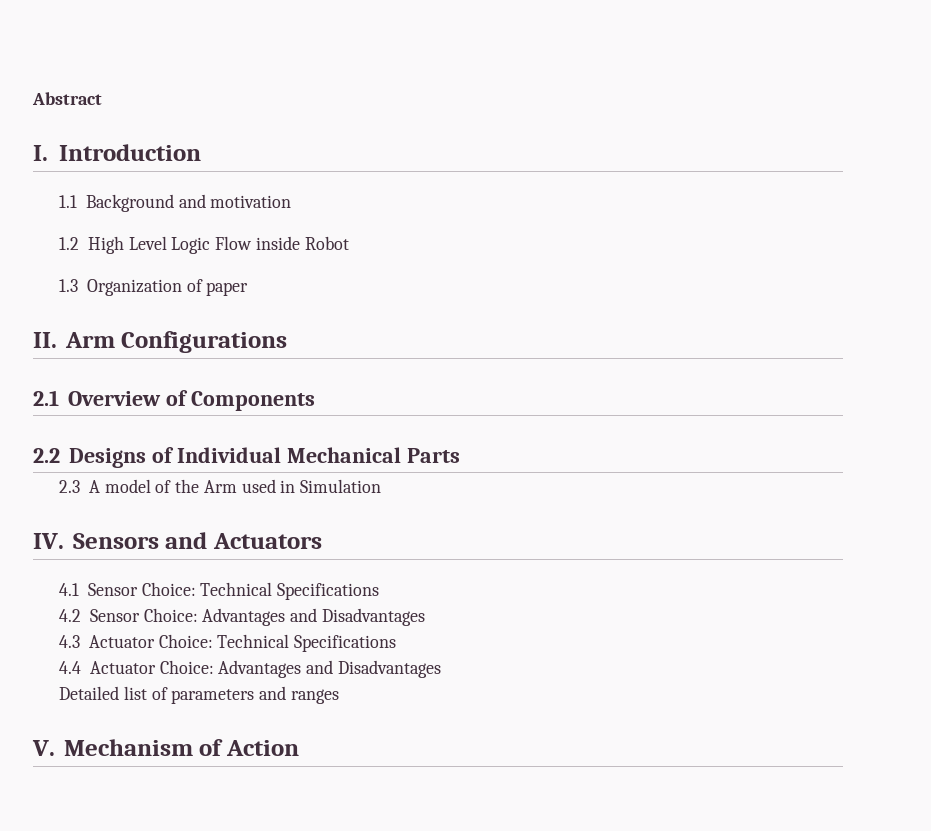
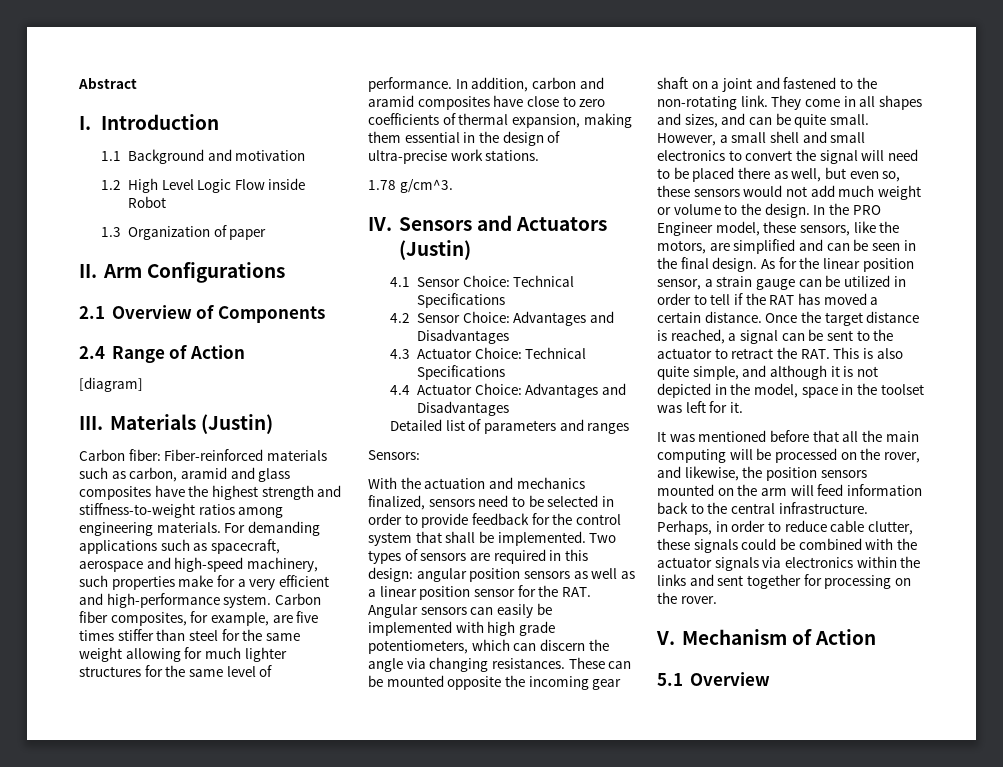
[33,447,460,468] [59,479,382,493] 2.2 Designs of Individual Mechanical Parts // 2.3 A model of the Arm used in Simulation -> [79,345,245,363] [79,377,143,392] [79,414,273,434] [79,449,327,461] [79,467,291,482] [79,485,342,500] [79,503,284,518] [79,521,320,536] [79,539,280,554] [79,557,318,572] [79,575,329,590] [79,593,321,608] [79,611,319,626] [79,629,300,641] [79,647,287,662] [79,665,273,677] [368,77,604,92] [368,95,606,110] [368,113,632,128] [368,131,561,146] [368,149,540,164] [368,179,453,193] 2.4 Range of Action // [diagram] // III. Materials (Justin) // Carbon fiber: Fiber-reinforced materials such as carbon, aramid and glass composites have the highest strength and stiffness-to-weight ratios among engineering materials. For demanding applications such as spacecraft, aerospace and high-speed machinery, such properties make for a very efficient and high-performance system. Carbon fiber composites, for example, are five times stiffer than steel for the same weight allowing for much lighter structures for the same level of performance. In addition, carbon and aramid composites have close to zero coefficients of thermal expansion, making them essential in the design of ultra-precise work stations. // 1.78 g/cm^3.
(322, 541) none -> [398,240,471,260] (Justin)
(339, 696) none -> [368,450,420,460] [368,477,585,489] [368,495,614,510] [368,513,621,528] [368,531,617,546] [368,549,588,564] [368,567,635,582] [368,585,591,600] [368,603,552,618] [368,621,555,636] [368,639,609,654] [368,657,632,672] [368,675,622,690] [657,77,877,92] [657,95,922,110] [657,113,869,128] [657,131,866,146] [657,149,918,164] [657,167,901,182] [657,185,921,200] [657,203,881,218] [657,221,900,236] [657,239,916,254] [657,257,914,272] [657,275,906,290] [657,293,879,305] [657,311,920,326] [657,329,894,344] [657,347,903,359] [657,365,878,380] [657,383,924,398] [657,401,743,413] [657,430,919,442] [657,448,920,463] [657,466,867,481] [657,484,922,496] [657,502,868,514] [657,520,913,535] [657,538,917,553] [657,556,921,571] [657,574,911,589] [657,592,717,604] // Sensors: // With the actuation and mechanics finalized, sensors need to be selected in order to provide feedback for the control system that shall be implemented. Two types of sensors are required in this design: angular position sensors as well as a linear position sensor for the RAT. Angular sensors can easily be implemented with high grade potentiometers, which can discern the angle via changing resistances. These can be mounted opposite the incoming gear shaft on a joint and fastened to the non-rotating link. They come in all shapes and sizes, and can be quite small. However, a small shell and small electronics to convert the signal will need to be placed there as well, but even so, these sensors would not add much weight or volume to the design. In the PRO Engineer model, these sensors, like the motors, are simplified and can be seen in the final design. As for the linear position sensor, a strain gauge can be utilized in order to tell if the RAT has moved a certain distance. Once the target distance is reached, a signal can be sent to the actuator to retract the RAT. This is also quite simple, and although it is not depicted in the model, space in the toolset was left for it. // It was mentioned before that all the main computing will be processed on the rover, and likewise, the position sensors mounted on the arm will feed information back to the central infrastructure. Perhaps, in order to reduce cable clutter, these signals could be combined with the actuator signals via electronics within the links and sent together for processing on the rover.
(299, 748) none -> [657,672,770,686] // 5.1 Overview

